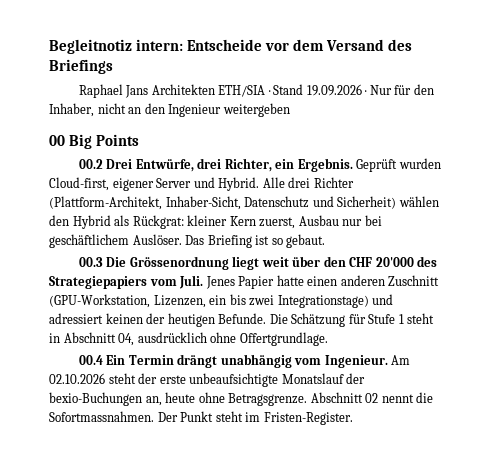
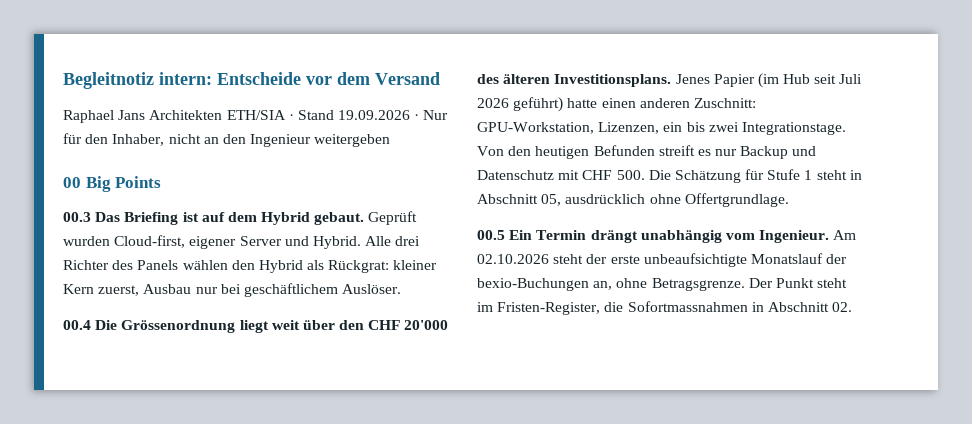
[388,39,413,51] [49,59,113,74] des Briefings -> (440, 78) none
[78,158,353,172] 00.2 Drei Entwürfe, drei Richter, ein Ergebnis. -> [63,212,365,225] 00.3 Das Briefing ist auf dem Hybrid gebaut.
[49,196,397,210] (Plattform-Architekt, Inhaber-Sicht, Datenschutz und Sicherheit) -> [112,260,179,270] des Panels
[185,234,326,248] [78,257,103,267] Das Briefing ist so gebaut. // 00.3 -> [63,320,91,330] // 00.4
[49,275,275,289] Strategiepapiers vom Juli. Jenes Papier -> [503,73,863,88] [477,97,564,112] älteren Investitionsplans. Jenes Papier (im Hub seit Juli 2026 geführt)
[388,275,440,286] [49,294,150,308] Zuschnitt (GPU-Workstation, -> [693,98,756,108] [477,122,594,134] Zuschnitt: GPU-Workstation,
[277,294,394,308] [49,313,267,327] Integrationstage) und adressiert keinen der heutigen Befunde. -> [741,122,846,135] [477,145,817,159] [477,170,645,180] Integrationstage. Von den heutigen Befunden streift es nur Backup und Datenschutz mit CHF 500.
[118,333,135,346] 04, -> [541,194,562,206] 05,
[78,355,103,365] 00.4 -> [477,230,505,240] 00.5
[165,392,196,403] heute -> (613, 285) none
[310,392,434,403] [49,411,353,425] Abschnitt 02 nennt die Sofortmassnahmen. Der Punkt steht im Fristen-Register. -> [748,278,848,288] [477,301,853,315] Der Punkt steht im Fristen-Register, die Sofortmassnahmen in Abschnitt 02.

